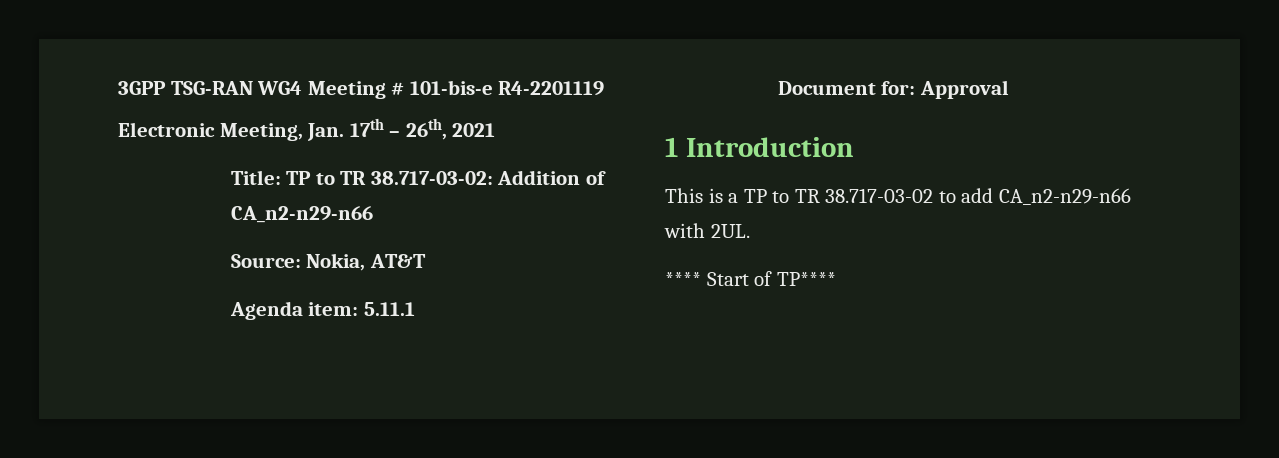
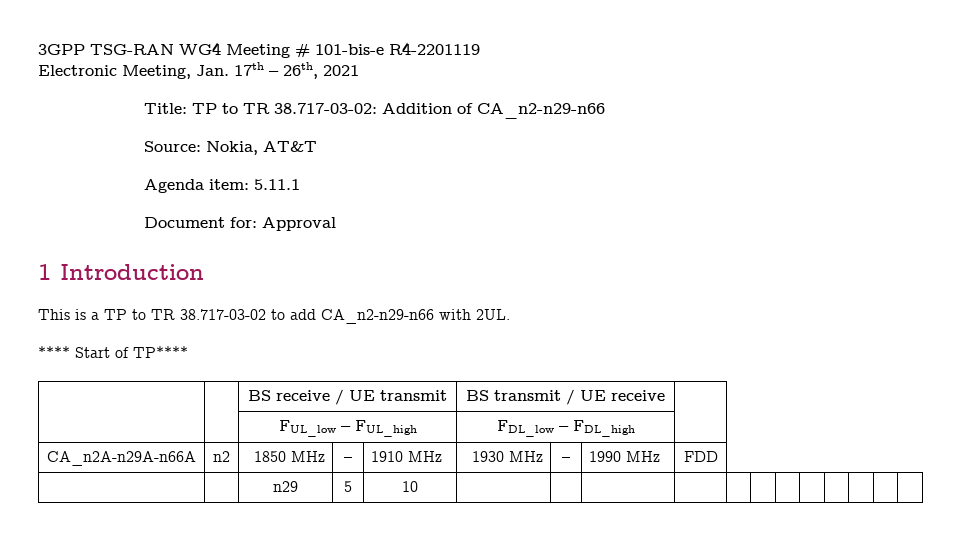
(836, 279) none -> [248,389,447,405] [466,389,665,405] [278,420,417,437] [496,420,635,437] [46,451,196,466] [213,451,230,462] [253,451,325,462] [344,457,352,462] [371,451,443,462] [471,451,543,462] [562,457,570,462] [589,451,661,462] [683,451,718,462] [273,481,298,492] [344,481,352,492] [402,481,418,492] // | | BS receive / UE transmit | BS transmit / UE receive | // | | FUL_low – FUL_high | FDL_low – FDL_high | // CA_n2A-n29A-n66A | n2 | 1850 MHz | – | 1910 MHz | 1930 MHz | – | 1990 MHz | FDD // | | n29 | 5 | 10 | | | | | | | | | | | |

